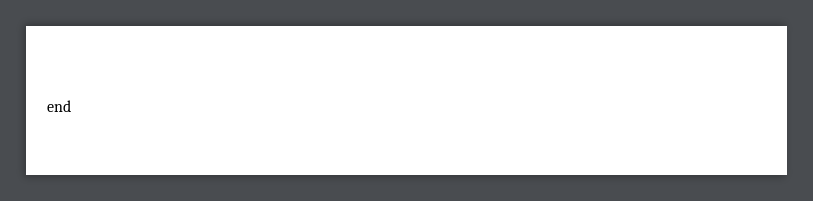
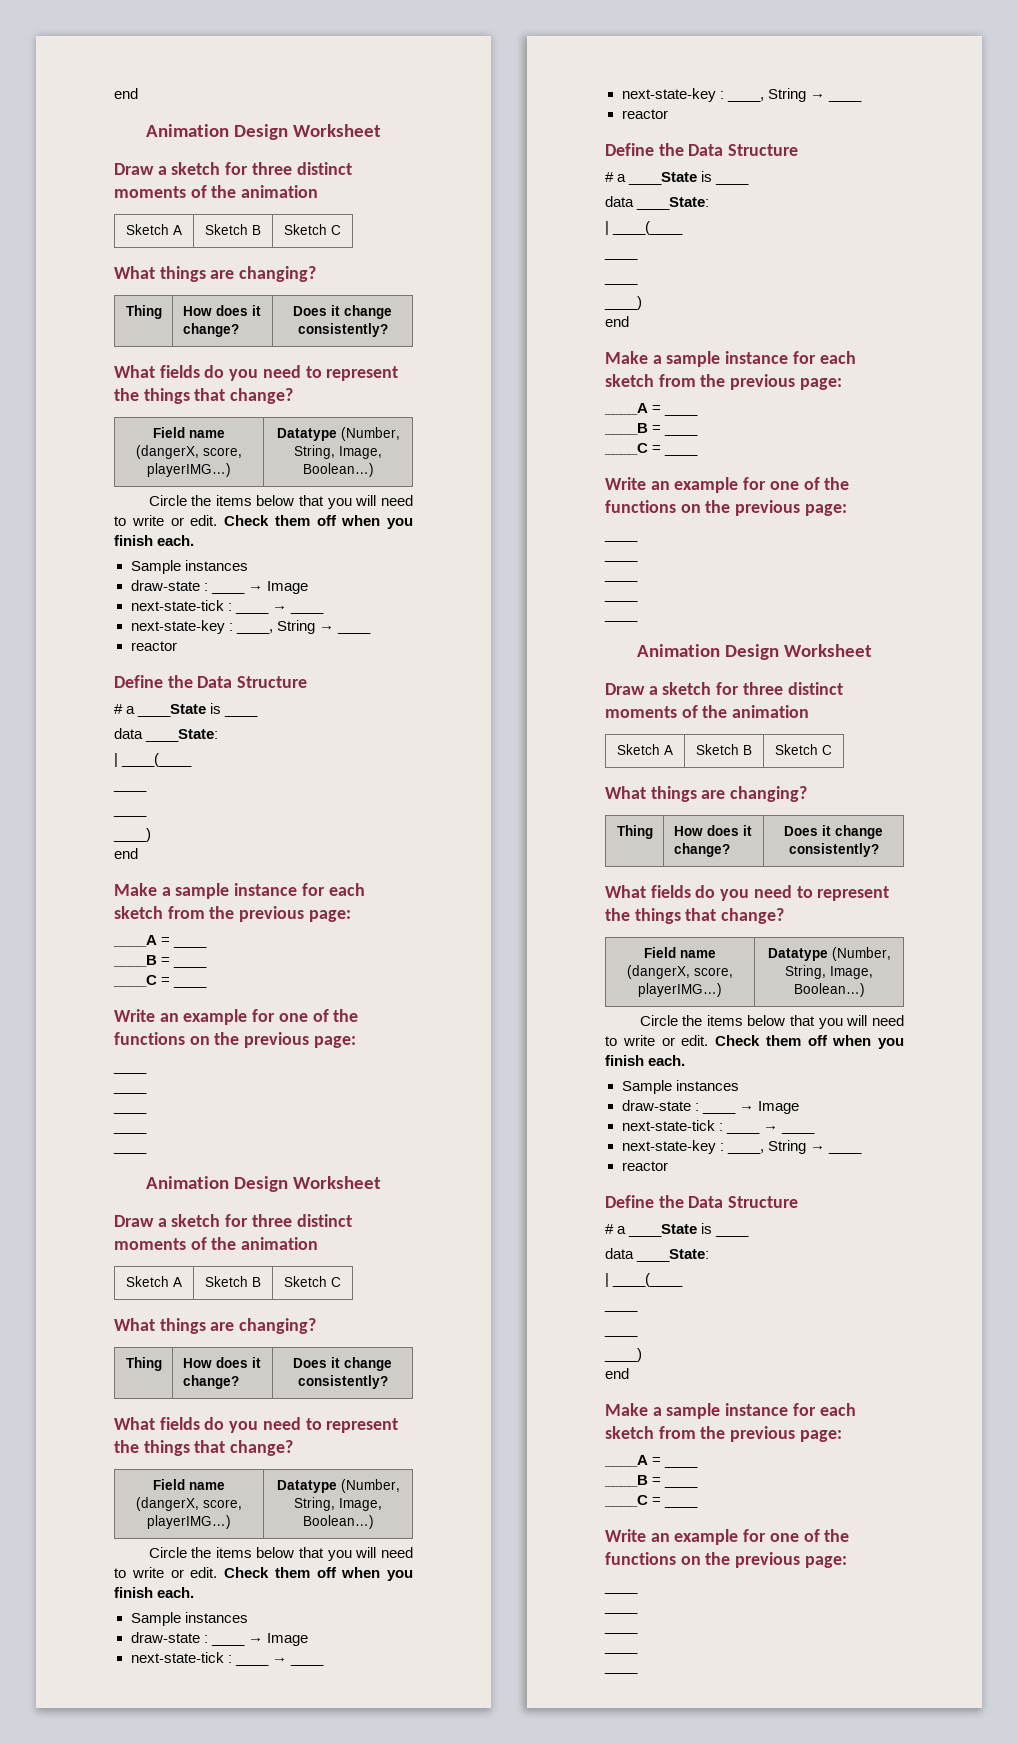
[47,100,71,112] end -> [114,88,138,99] [146,124,381,140] [114,162,352,175] [114,185,319,198] [126,224,182,235] [205,224,261,235] [284,224,341,235] [114,266,317,282] [125,305,162,319] [182,305,261,316] [182,323,239,337] [293,305,392,319] [297,323,388,337] [114,365,399,381] [114,388,294,404] [153,427,225,438] [136,445,242,459] [147,463,231,477] [276,427,400,441] [294,445,382,459] [302,463,374,477] [148,495,413,509] [114,515,413,529] [114,535,195,546] [130,560,248,574] [130,580,208,591] [210,591,245,594] [247,581,308,594] [130,600,232,611] [234,611,269,614] [271,605,287,611] [289,611,324,614] [130,620,334,634] [336,631,371,634] [130,641,177,651] [114,675,308,688] [114,703,222,717] [224,714,259,717] [114,728,219,742] [114,753,193,767] [113,789,147,792] [113,814,147,817] [113,828,151,842] [114,848,138,859] [114,883,365,899] [114,906,351,922] [113,935,171,947] [173,945,208,948] [113,955,171,967] [173,965,208,968] [113,975,171,987] [173,985,208,988] [114,1009,359,1025] [114,1032,356,1048] [113,1071,147,1074] [113,1091,147,1094] [113,1111,147,1114] [113,1131,147,1134] [113,1151,147,1154] [146,1176,381,1192] [114,1214,352,1227] [114,1237,319,1250] [126,1276,182,1287] [205,1276,261,1287] [284,1276,341,1287] [114,1318,317,1334] [125,1357,162,1371] [182,1357,261,1368] [182,1375,239,1389] [293,1357,392,1371] [297,1375,388,1389] [114,1417,399,1433] [114,1440,294,1456] [153,1479,225,1490] [136,1497,242,1511] [147,1515,231,1529] [276,1479,400,1493] [294,1497,382,1511] [302,1515,374,1529] [148,1547,413,1561] [114,1567,413,1581] [114,1587,195,1598] [130,1612,248,1626] [130,1632,208,1643] [210,1643,245,1646] [247,1633,308,1646] [130,1652,232,1663] [234,1663,269,1666] [271,1657,287,1663] [289,1663,324,1666] [621,88,825,102] [827,99,862,102] [621,109,668,119] [605,143,799,156] [605,171,713,185] [715,182,750,185] [605,196,710,210] [605,221,684,235] [604,257,638,260] [604,282,638,285] [604,296,642,310] [605,316,629,327] [605,351,856,367] [605,374,842,390] [604,403,662,415] [664,413,699,416] [604,423,662,435] [664,433,699,436] [604,443,662,455] [664,453,699,456] [605,477,850,493] [605,500,847,516] [604,539,638,542] [604,559,638,562] [604,579,638,582] [604,599,638,602] [604,619,638,622] [637,644,872,660] [605,682,843,695] [605,705,810,718] [617,744,673,755] [696,744,752,755] [775,744,832,755] [605,786,808,802] [616,825,653,839] [673,825,752,836] [673,843,730,857] [784,825,883,839] [788,843,879,857] [605,885,890,901] [605,908,785,924] [644,947,716,958] [627,965,733,979] [638,983,722,997] [767,947,891,961] [785,965,873,979] [793,983,865,997] [639,1015,904,1029] [605,1035,904,1049] [605,1055,686,1066] [621,1080,739,1094] [621,1100,699,1111] [701,1111,736,1114] [738,1101,799,1114] [621,1120,723,1131] [725,1131,760,1134] [762,1125,778,1131] [780,1131,815,1134] [621,1140,825,1154] [827,1151,862,1154] [621,1161,668,1171] [605,1195,799,1208] [605,1223,713,1237] [715,1234,750,1237] [605,1248,710,1262] [605,1273,684,1287] [604,1309,638,1312] [604,1334,638,1337] [604,1348,642,1362] [605,1368,629,1379] [605,1403,856,1419] [605,1426,842,1442] [604,1455,662,1467] [664,1465,699,1468] [604,1475,662,1487] [664,1485,699,1488] [604,1495,662,1507] [664,1505,699,1508] [605,1529,850,1545] [605,1552,847,1568] [604,1591,638,1594] [604,1611,638,1614] [604,1631,638,1634] [604,1651,638,1654] [604,1671,638,1674] end // Animation Design Worksheet // Draw a sketch for three distinct moments of the animation // Sketch A | Sketch B | Sketch C // What things are changing? // Thing | How does it change? | Does it change consistently? // What fields do you need to represent the things that change? // Field name (dangerX, score, playerIMG…) | Datatype (Number, String, Image, Boolean…) // Circle the items below that you will need to write or edit. Check them off when you finish each. // Sample instances // draw-state : ____ → Image // next-state-tick : ____ → ____ // next-state-key : ____, String → ____ // reactor // Define the Data Structure // # a ____State is ____ // data ____State: // | ____(____ // ____ // ____ // ____) // end // Make a sample instance for each sketch from the previous page: // ____A = ____ // ____B = ____ // ____C = ____ // Write an example for one of the functions on the previous page: // ____ // ____ // ____ // ____ // ____ // Animation Design Worksheet // Draw a sketch for three distinct moments of the animation // Sketch A | Sketch B | Sketch C // What things are changing? // Thing | How does it change? | Does it change consistently? // What fields do you need to represent the things that change? // Field name (dangerX, score, playerIMG…) | Datatype (Number, String, Image, Boolean…) // Circle the items below that you will need to write or edit. Check them off when you finish each. // Sample instances // draw-state : ____ → Image // next-state-tick : ____ → ____ // next-state-key : ____, String → ____ // reactor // Define the Data Structure // # a ____State is ____ // data ____State: // | ____(____ // ____ // ____ // ____) // end // Make a sample instance for each sketch from the previous page: // ____A = ____ // ____B = ____ // ____C = ____ // Write an example for one of the functions on the previous page: // ____ // ____ // ____ // ____ // ____ // Animation Design Worksheet // Draw a sketch for three distinct moments of the animation // Sketch A | Sketch B | Sketch C // What things are changing? // Thing | How does it change? | Does it change consistently? // What fields do you need to represent the things that change? // Field name (dangerX, score, playerIMG…) | Datatype (Number, String, Image, Boolean…) // Circle the items below that you will need to write or edit. Check them off when you finish each. // Sample instances // draw-state : ____ → Image // next-state-tick : ____ → ____ // next-state-key : ____, String → ____ // reactor // Define the Data Structure // # a ____State is ____ // data ____State: // | ____(____ // ____ // ____ // ____) // end // Make a sample instance for each sketch from the previous page: // ____A = ____ // ____B = ____ // ____C = ____ // Write an example for one of the functions on the previous page: // ____ // ____ // ____ // ____ // ____

